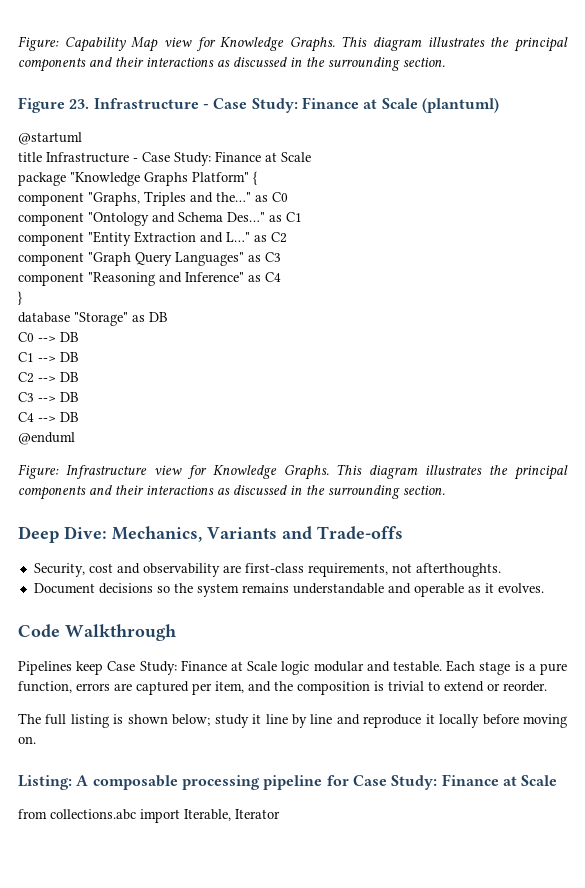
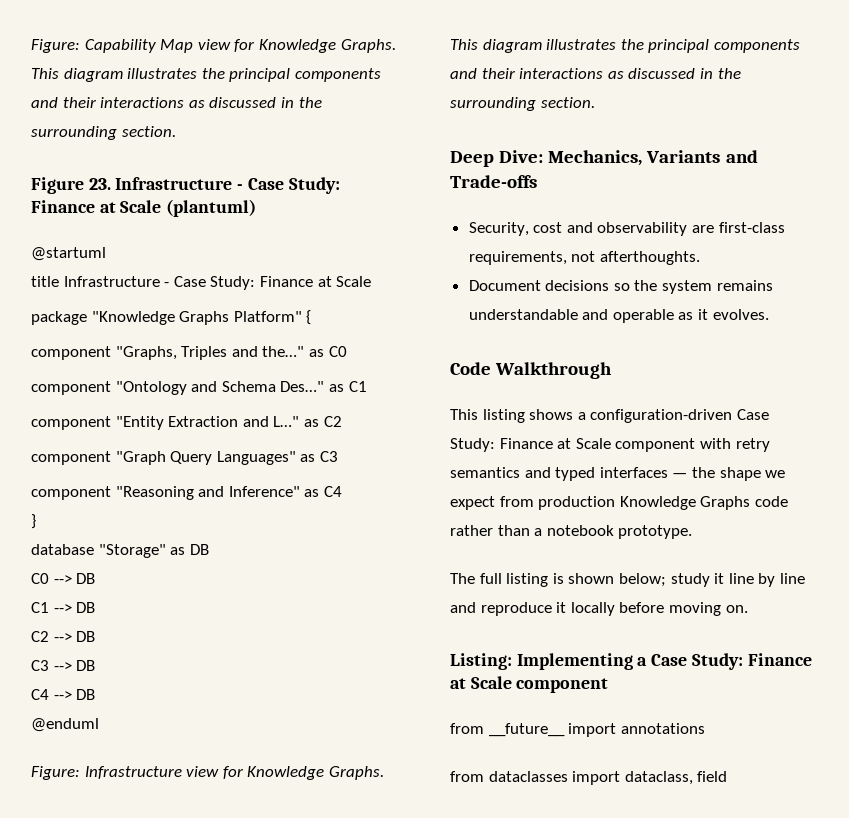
[18,660,567,675] [18,681,547,695] Pipelines keep Case Study: Finance at Scale logic modular and testable. Each stage is a pure function, errors are captured per item, and the composition is trivial to extend or reorder. -> [450,409,769,423] [450,438,770,452] [450,467,786,481] [450,496,788,510] [450,525,693,539] This listing shows a configuration-driven Case Study: Finance at Scale component with retry semantics and typed interfaces — the shape we expect from production Knowledge Graphs code rather than a notebook prototype.
[76,774,558,790] [18,809,280,823] A composable processing pipeline for Case Study: Finance at Scale // from collections.abc import Iterable, Iterator -> [516,653,812,670] [450,676,609,693] [450,723,705,737] [450,771,728,785] Implementing a Case Study: Finance at Scale component // from __future__ import annotations // from dataclasses import dataclass, field

